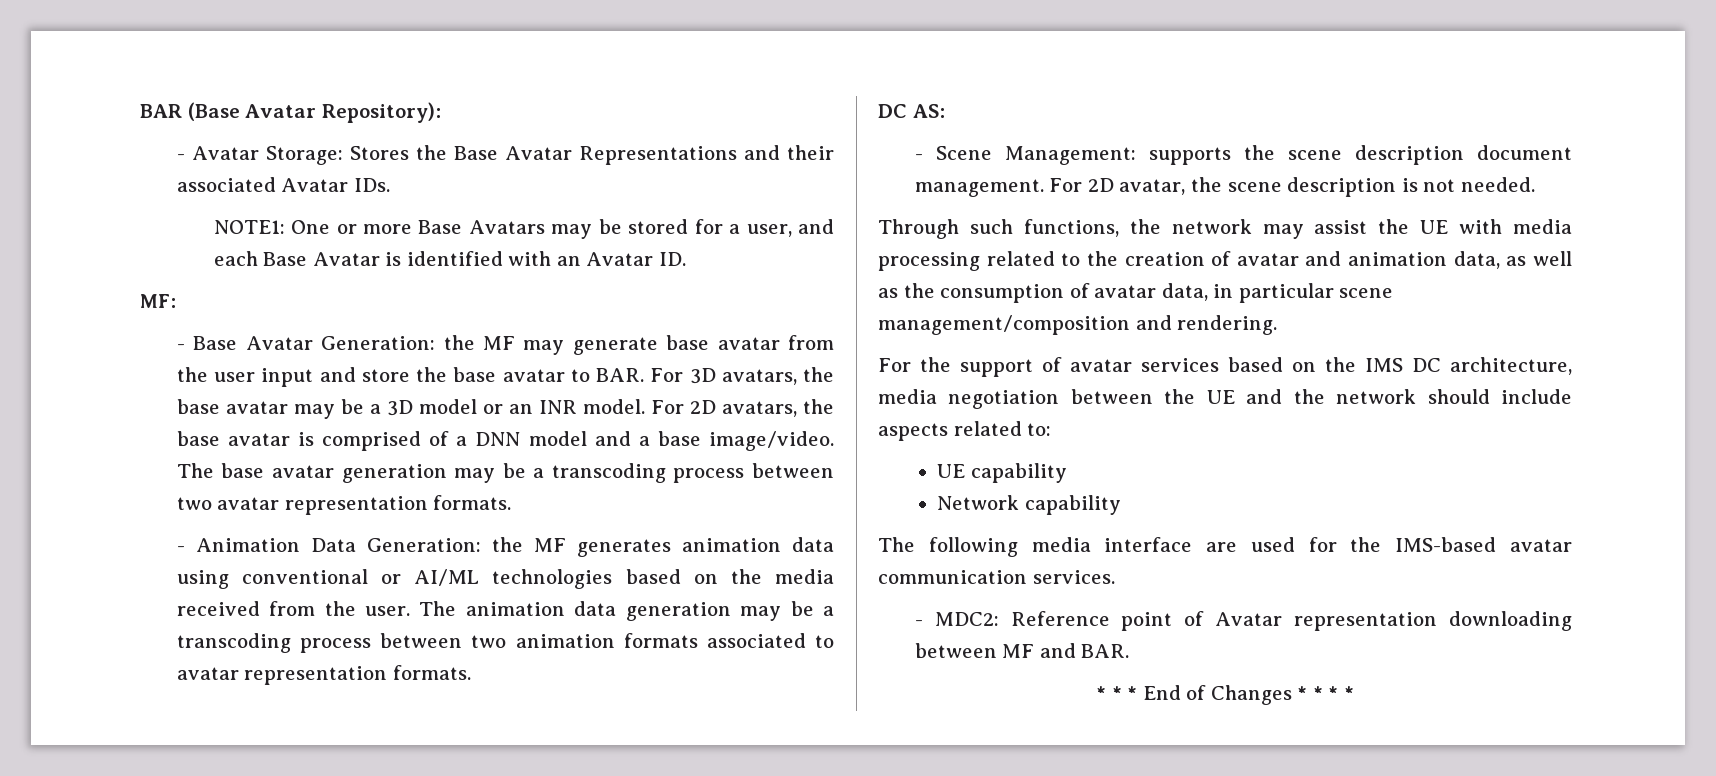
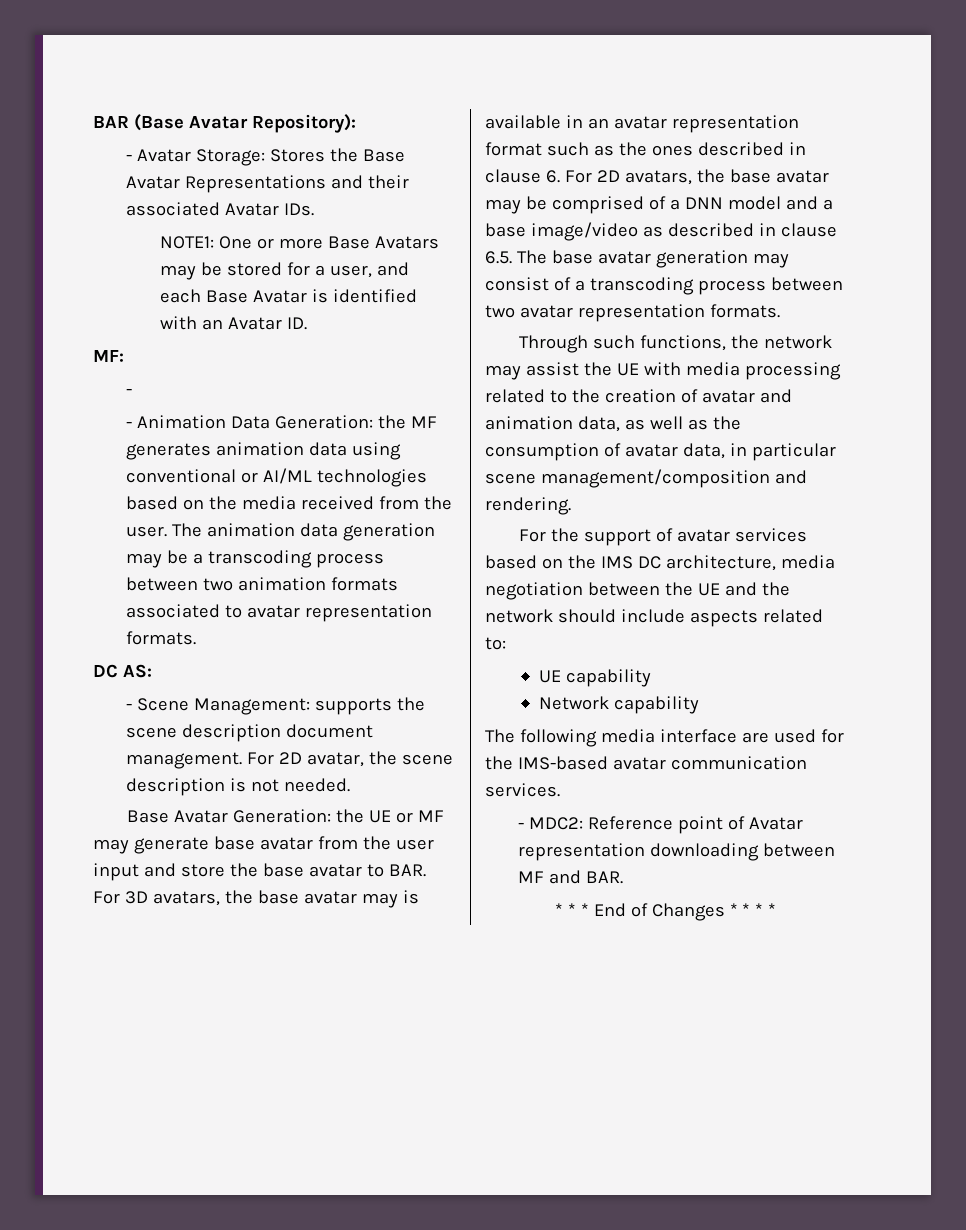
[193,335,835,355] [176,367,834,387] [176,399,834,419] [176,431,835,451] [176,463,834,483] [176,495,512,515] Base Avatar Generation: the MF may generate base avatar from the user input and store the base avatar to BAR. For 3D avatars, the base avatar may be a 3D model or an INR model. For 2D avatars, the base avatar is comprised of a DNN model and a base image/video. The base avatar generation may be a transcoding process between two avatar representation formats. -> (133, 392) none
(1535, 184) none -> [127,809,445,823] [93,836,434,854] [93,863,426,881] [93,890,419,908] [485,115,799,133] [485,142,806,156] [485,169,829,185] [485,196,833,214] [485,222,837,241] [485,250,789,268] [485,277,843,295] [485,304,780,322] // Base Avatar Generation: the UE or MF may generate base avatar from the user input and store the base avatar to BAR. For 3D avatars, the base avatar may is available in an avatar representation format such as the ones described in clause 6. For 2D avatars, the base avatar may be comprised of a DNN model and a base image/video as described in clause 6.5. The base avatar generation may consist of a transcoding process between two avatar representation formats.

